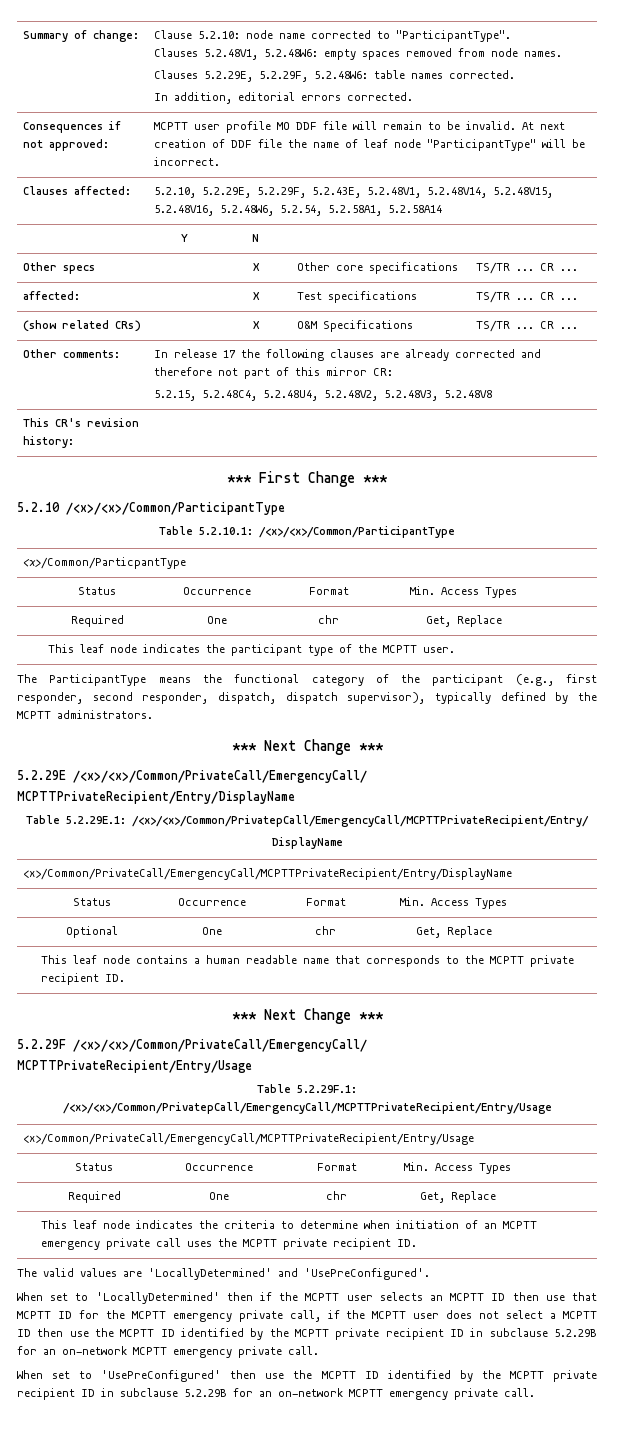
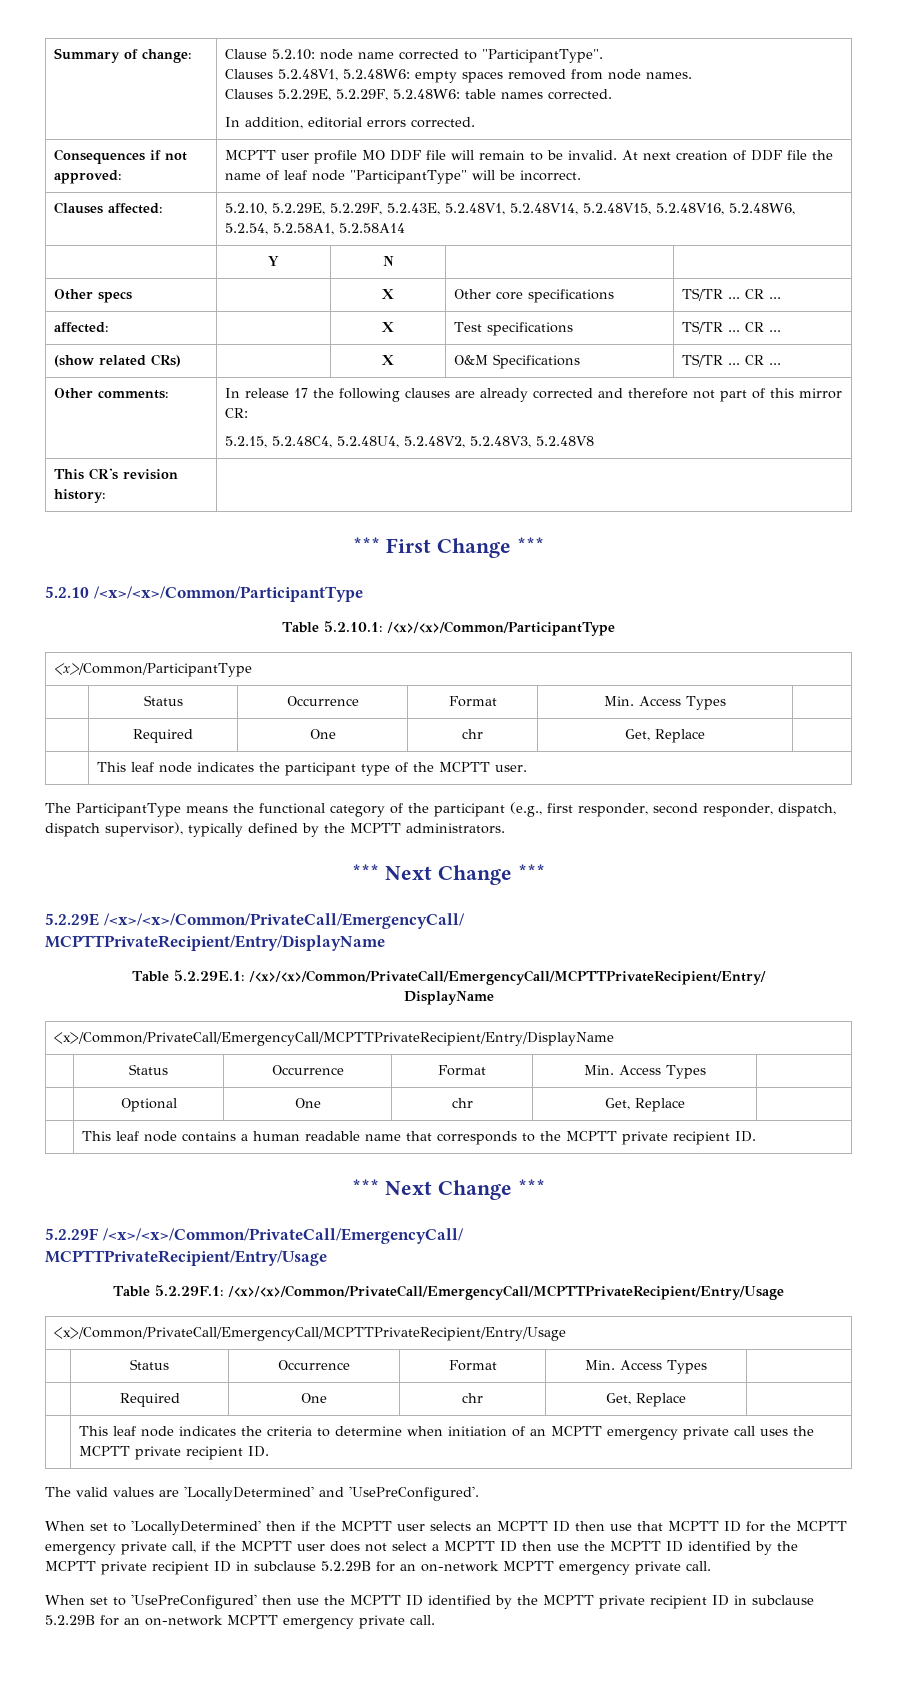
[23,557,187,569] <x>/Common/ParticpantType -> [54,663,253,677] <x>/Common/ParticipantType
[132,815,589,827] /<x>/<x>/Common/PrivatepCall/EmergencyCall/MCPTTPrivateRecipient/Entry/ -> [248,970,766,985] /<x>/<x>/Common/PrivateCall/EmergencyCall/MCPTTPrivateRecipient/Entry/
[62,1102,552,1114] /<x>/<x>/Common/PrivatepCall/EmergencyCall/MCPTTPrivateRecipient/Entry/Usage -> [228,1285,785,1300] /<x>/<x>/Common/PrivateCall/EmergencyCall/MCPTTPrivateRecipient/Entry/Usage

